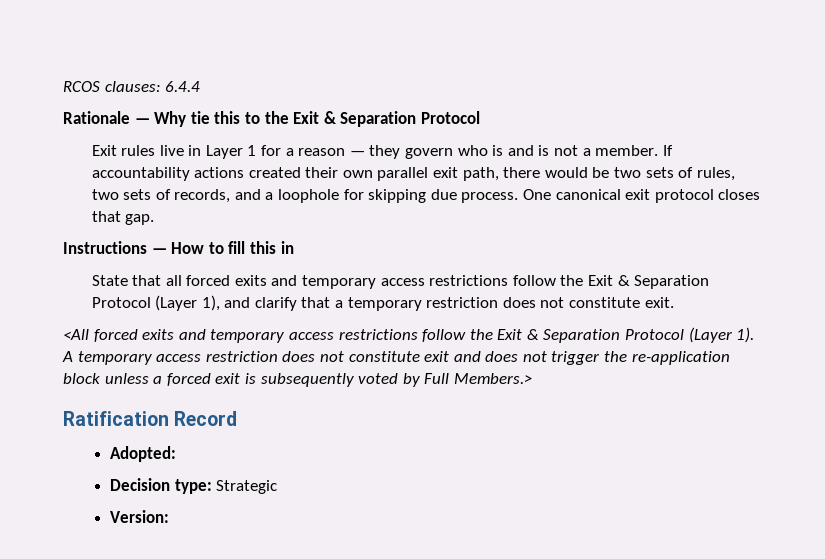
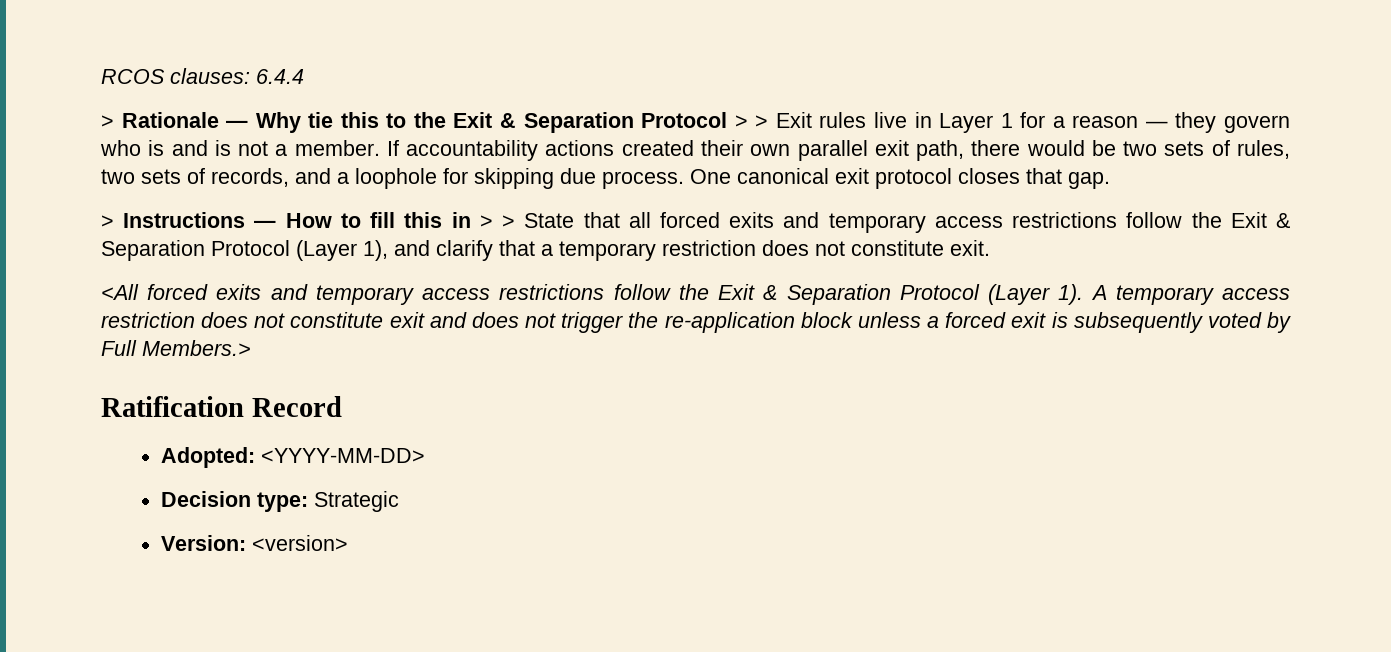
(201, 86) none -> [101,115,114,128] >
(480, 117) // -> [734,115,769,128] > >
(155, 219) none -> [101,215,114,228] >
(294, 247) // -> [479,215,516,228] > >
(177, 454) none -> [261,448,426,463] <YYYY-MM-DD>
(170, 516) none -> [252,535,349,551] <version>

